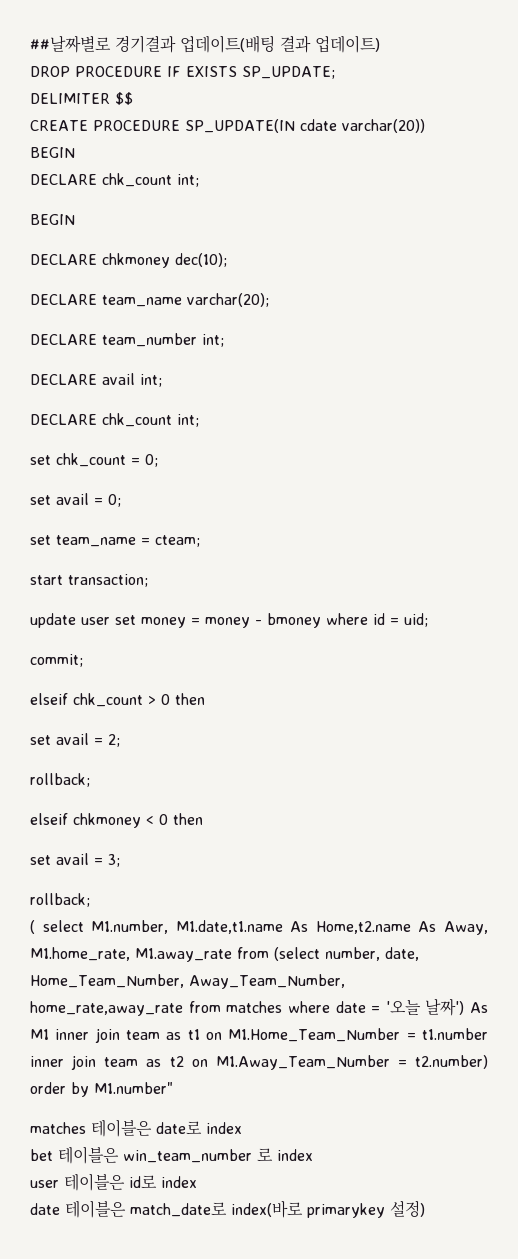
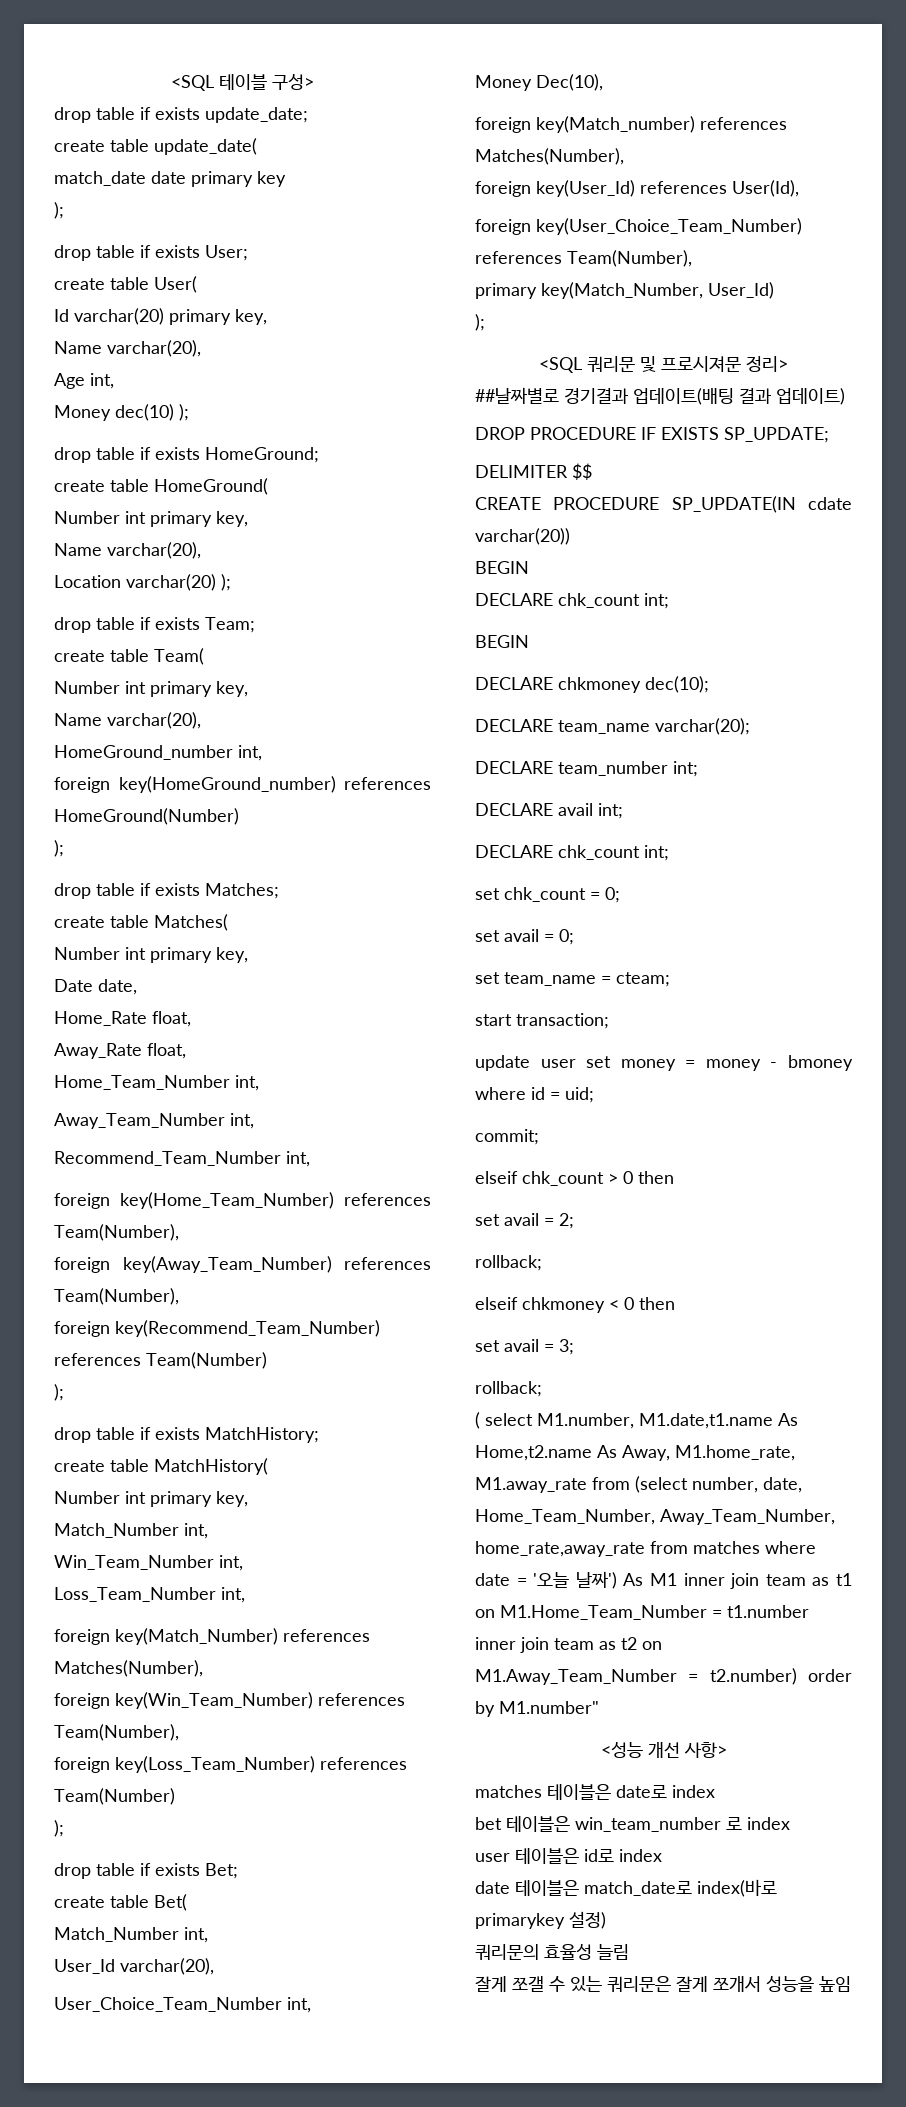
(30, 44) none -> [171,74,314,91] [54,107,308,123] [54,138,257,155] [54,171,286,187] [54,202,64,219] [54,245,248,261] [54,276,197,293] [54,308,267,325] [54,340,201,357] [54,373,114,389] [54,404,189,421] [54,447,319,463] [54,478,268,495] [54,511,248,527] [54,542,201,559] [54,574,231,591] [54,617,255,633] [54,648,204,665] [54,681,248,697] [54,712,201,729] [54,745,262,761] [54,776,431,793] [54,808,239,825] [54,840,64,857] [54,883,279,899] [54,914,228,931] [54,947,248,963] [54,979,137,995] [54,1011,191,1027] [54,1043,186,1059] [54,1075,259,1091] [54,1113,254,1129] [54,1151,310,1167] [54,1192,431,1209] [54,1224,179,1241] [54,1256,431,1273] [54,1288,179,1305] [54,1320,380,1337] [54,1352,267,1369] [54,1384,64,1401] [54,1427,319,1443] [54,1458,268,1475] [54,1491,248,1507] [54,1523,208,1539] [54,1555,243,1571] [54,1587,245,1603] [54,1628,370,1645] [54,1660,203,1677] [54,1692,405,1709] [54,1724,179,1741] [54,1756,407,1773] [54,1788,175,1805] [54,1820,64,1837] [54,1863,238,1879] [54,1894,187,1911] [54,1927,208,1943] [54,1958,214,1975] [54,1997,311,2013] [475,74,603,91] [475,116,787,133] [475,148,624,165] [475,180,799,197] [475,218,802,235] [475,250,692,267] [475,282,774,299] [475,314,485,331] [539,356,788,373] <SQL 테이블 구성> // drop table if exists update_date; // create table update_date( // match_date date primary key // ); // drop table if exists User; // create table User( // Id varchar(20) primary key, // Name varchar(20), // Age int, // Money dec(10) ); // drop table if exists HomeGround; // create table HomeGround( // Number int primary key, // Name varchar(20), // Location varchar(20) ); // drop table if exists Team; // create table Team( // Number int primary key, // Name varchar(20), // HomeGround_number int, // foreign key(HomeGround_number) references HomeGround(Number) // ); // drop table if exists Matches; // create table Matches( // Number int primary key, // Date date, // Home_Rate float, // Away_Rate float, // Home_Team_Number int, // Away_Team_Number int, // Recommend_Team_Number int, // foreign key(Home_Team_Number) references Team(Number), // foreign key(Away_Team_Number) references Team(Number), // foreign key(Recommend_Team_Number) references Team(Number) // ); // drop table if exists MatchHistory; // create table MatchHistory( // Number int primary key, // Match_Number int, // Win_Team_Number int, // Loss_Team_Number int, // foreign key(Match_Number) references Matches(Number), // foreign key(Win_Team_Number) references Team(Number), // foreign key(Loss_Team_Number) references Team(Number) // ); // drop table if exists Bet; // create table Bet( // Match_Number int, // User_Id varchar(20), // User_Choice_Team_Number int, // Money Dec(10), // foreign key(Match_number) references Matches(Number), // foreign key(User_Id) references User(Id), // foreign key(User_Choice_Team_Number) references Team(Number), // primary key(Match_Number, User_Id) // ); // <SQL 쿼리문 및 프로시져문 정리> //
(173, 1088) none -> [600,1742,727,1758] // <성능 개선 사항>
(425, 1208) none -> [475,1944,629,1960] [475,1976,851,1992] // 쿼리문의 효율성 늘림 // 잘게 쪼갤 수 있는 쿼리문은 잘게 쪼개서 성능을 높임

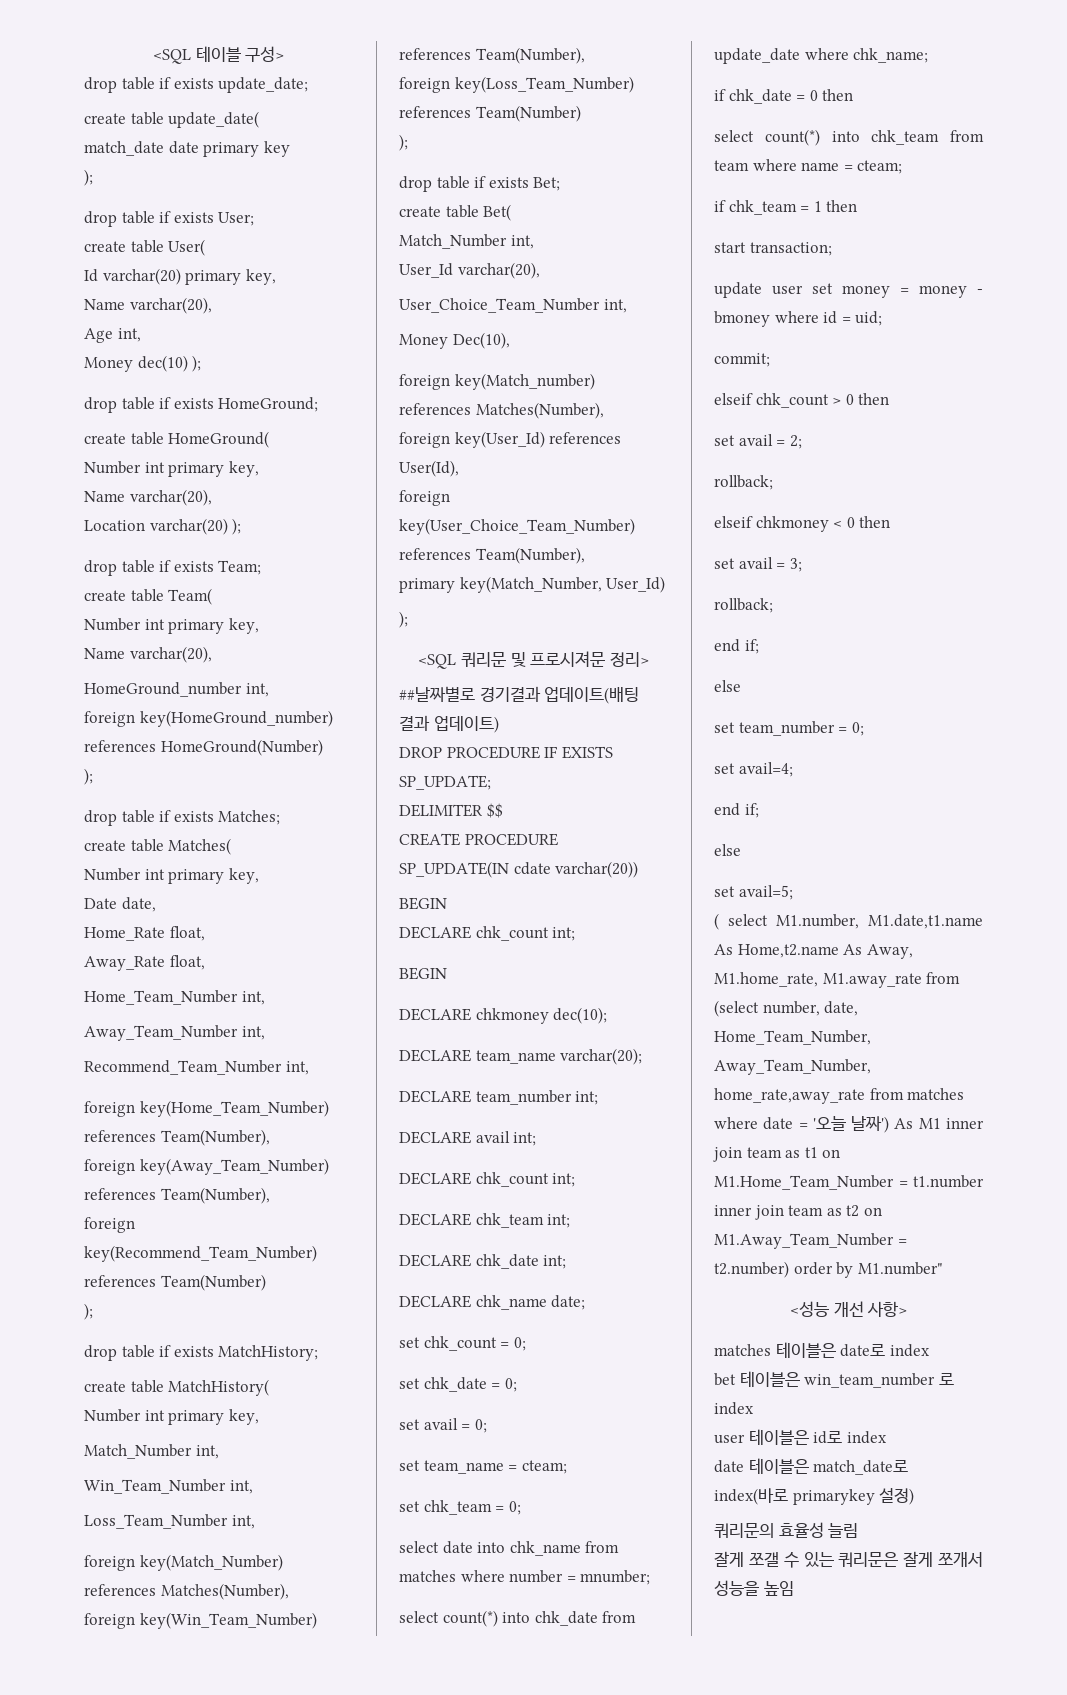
(669, 853) none -> [399,1213,571,1228] [399,1254,567,1269] [399,1295,586,1310] // DECLARE chk_team int; // DECLARE chk_date int; // DECLARE chk_name date;
(620, 895) none -> [399,1377,517,1392] // set chk_date = 0;
(670, 979) none -> [399,1500,521,1515] [399,1541,620,1556] [399,1570,651,1585] [399,1610,637,1627] [714,48,929,64] [714,89,854,104] [714,129,984,146] [714,159,903,174] [714,200,858,215] // set chk_team = 0; // select date into chk_name from matches where number = mnumber; // select count(*) into chk_date from update_date where chk_name; // if chk_date = 0 then // select count(*) into chk_team from team where name = cteam; // if chk_team = 1 then
(542, 1389) none -> [714,639,759,654] [714,680,741,692] [714,721,864,736] [714,762,793,777] [714,803,759,818] [714,844,741,856] [714,885,793,900] // end if; // else // set team_number = 0; // set avail=4; // end if; // else // set avail=5;

